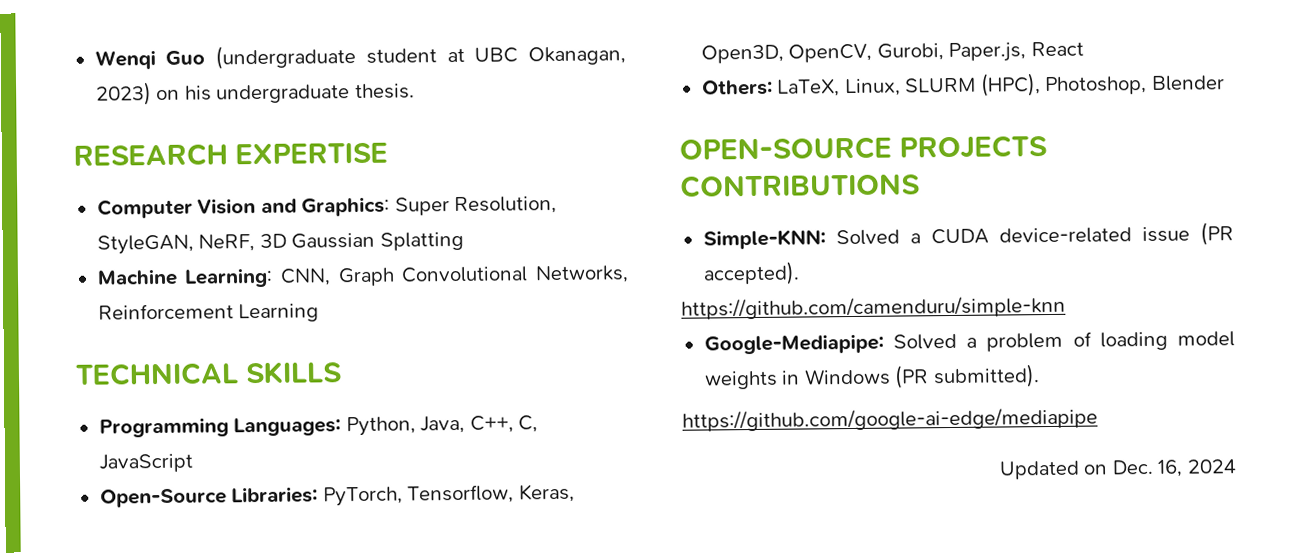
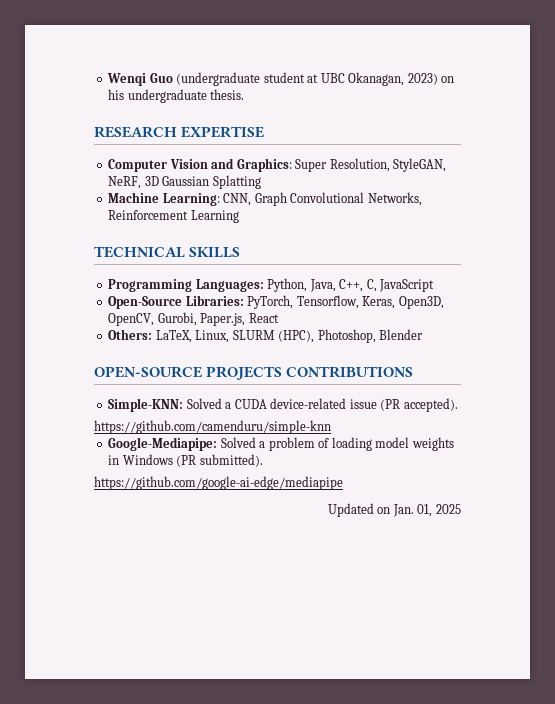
[1111,459,1237,477] Dec. 16, 2024 -> [392,504,461,517] Jan. 01, 2025

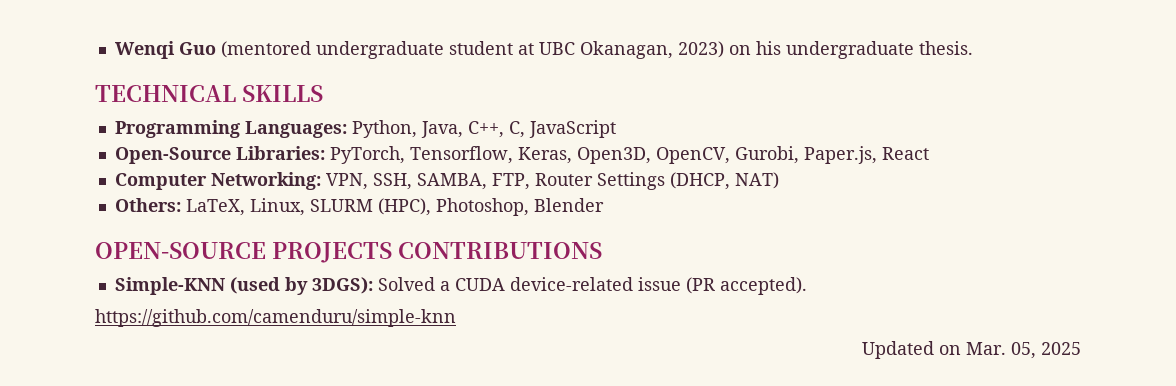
[176,72,261,86] (undergraduate -> [220,41,444,59] (mentored undergraduate
[94,126,265,138] [108,158,447,172] [108,175,261,189] [108,192,422,206] [108,210,239,223] // RESEARCH EXPERTISE // Computer Vision and Graphics: Super Resolution, StyleGAN, NeRF, 3D Gaussian Splatting // Machine Learning: CNN, Graph Convolutional Networks, Reinforcement Learning -> (973, 48) none
(279, 318) none -> [114,172,779,190] // Computer Networking: VPN, SSH, SAMBA, FTP, Router Settings (DHCP, NAT)
[108,398,184,412] Simple-KNN: -> [114,277,373,295] Simple-KNN (used by 3DGS):
[108,437,454,451] [108,454,263,467] [94,476,343,490] // Google-Mediapipe: Solved a problem of loading model weights in Windows (PR submitted). // https://github.com/google-ai-edge/mediapipe -> (456, 318) none
[392,504,433,517] Jan. 01, -> [966,342,1036,359] Mar. 05,

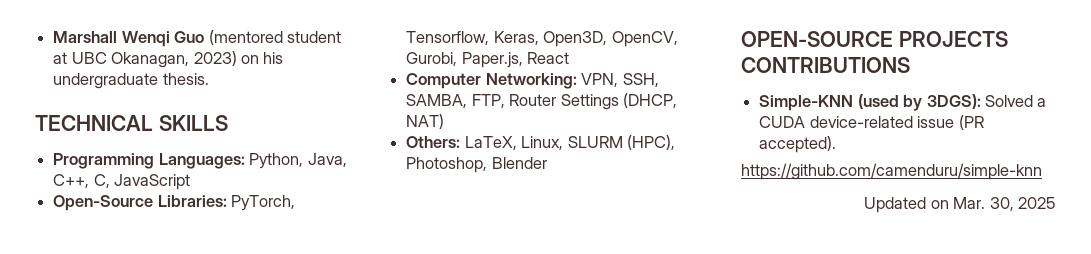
(114, 50) none -> [53,31,118,43] Marshall
[315,41,444,59] undergraduate -> (283, 37) none
[1011,342,1036,359] 05, -> [989,197,1014,211] 30,

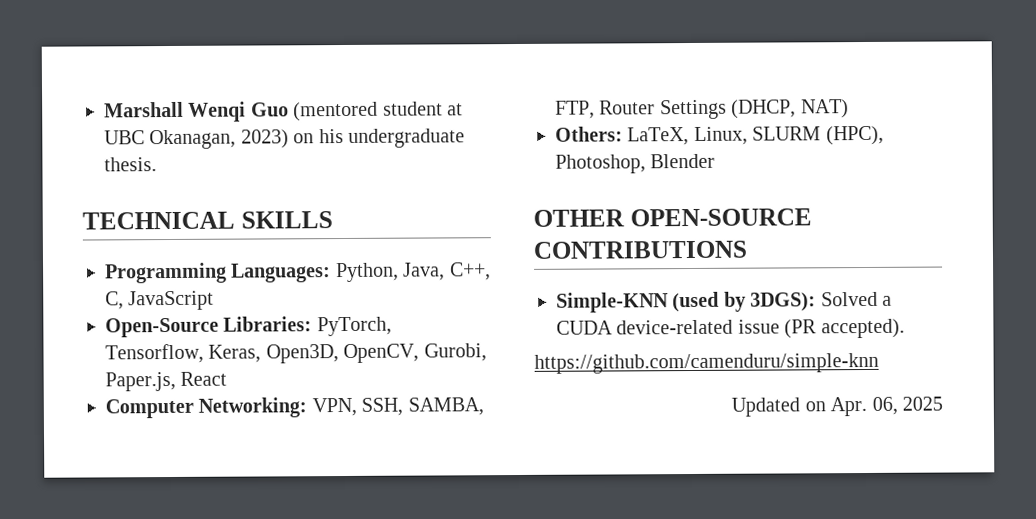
[741,31,1008,47] OPEN-SOURCE PROJECTS -> [533,208,812,227] OTHER OPEN-SOURCE
[953,197,1014,211] Mar. 30, -> [830,396,898,417] Apr. 06,

